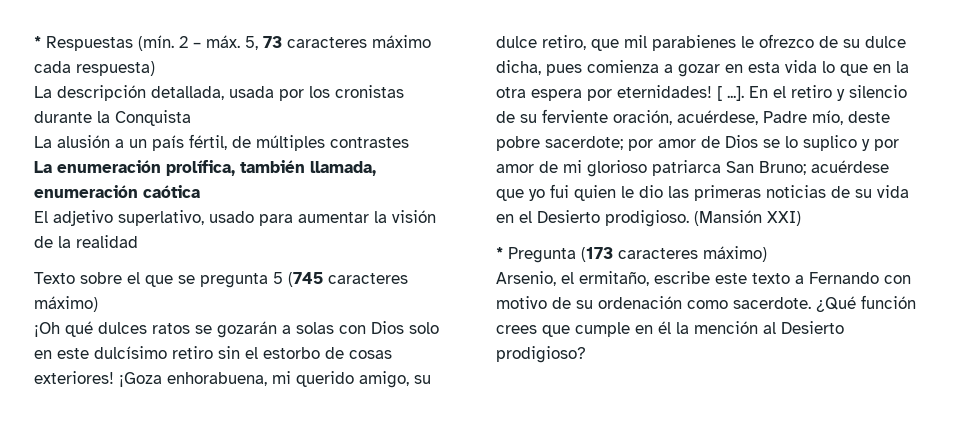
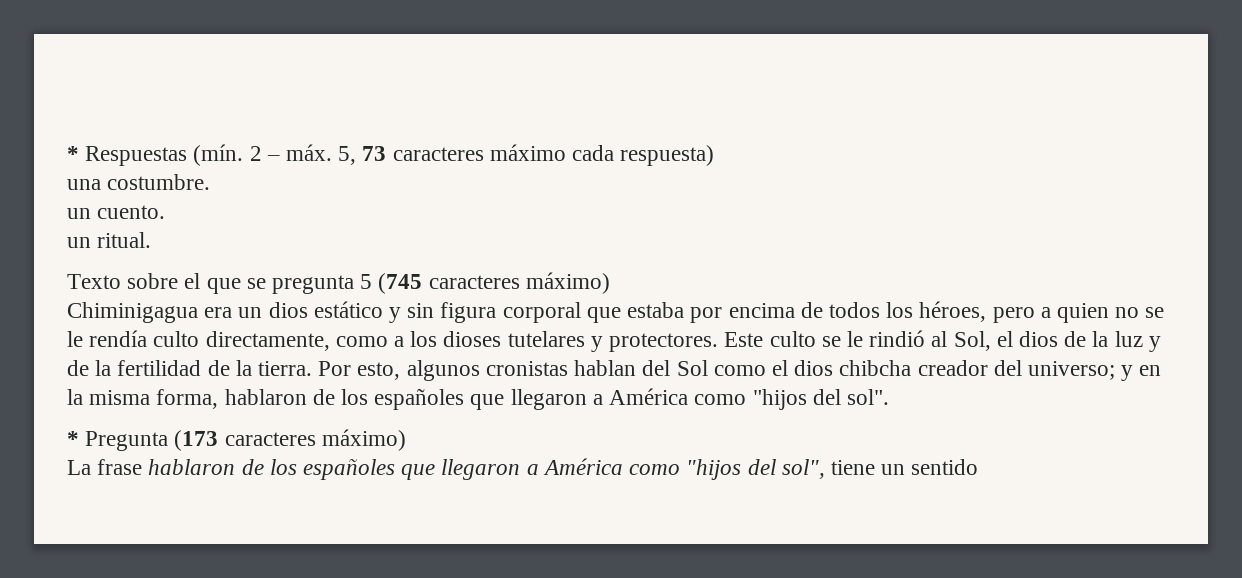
[34,85,404,101] [34,110,191,126] [34,134,409,151] [34,160,376,176] [34,185,200,198] [34,210,436,226] [34,235,138,248] La descripción detallada, usada por los cronistas durante la Conquista // La alusión a un país fértil, de múltiples contrastes // La enumeración prolífica, también llamada, enumeración caótica // El adjetivo superlativo, usado para aumentar la visión de la realidad -> [67,174,211,190] [67,205,166,219] [67,232,152,248] una costumbre. // un cuento. // un ritual.
[34,321,439,338] [34,346,392,359] [34,371,431,388] [496,34,906,51] [496,60,909,77] [496,85,907,101] [496,109,890,125] [496,135,899,151] [496,160,889,177] [496,184,909,201] [496,210,801,227] ¡Oh qué dulces ratos se gozarán a solas con Dios solo en este dulcísimo retiro sin el estorbo de cosas exteriores! ¡Goza enhorabuena, mi querido amigo, su dulce retiro, que mil parabienes le ofrezco de su dulce dicha, pues comienza a gozar en esta vida lo que en la otra espera por eternidades! [ ...]. En el retiro y silencio de su ferviente oración, acuérdese, Padre mío, deste pobre sacerdote; por amor de Dios se lo suplico y por amor de mi glorioso patriarca San Bruno; acuérdese que yo fui quien le dio las primeras noticias de su vida en el Desierto prodigioso. (Mansión XXI) -> [67,301,1165,323] [67,330,1161,352] [67,360,1162,381] [67,388,889,410] Chiminigagua era un dios estático y sin figura corporal que estaba por encima de todos los héroes, pero a quien no se le rendía culto directamente, como a los dioses tutelares y protectores. Este culto se le rindió al Sol, el dios de la luz y de la fertilidad de la tierra. Por esto, algunos cronistas hablan del Sol como el dios chibcha creador del universo; y en la misma forma, hablaron de los españoles que llegaron a América como "hijos del sol".
[496,271,911,286] [496,295,916,312] [496,321,844,337] [496,346,586,363] Arsenio, el ermitaño, escribe este texto a Fernando con motivo de su ordenación como sacerdote. ¿Qué función crees que cumple en él la mención al Desierto prodigioso? -> [67,458,979,480] La frase hablaron de los españoles que llegaron a América como "hijos del sol", tiene un sentido

